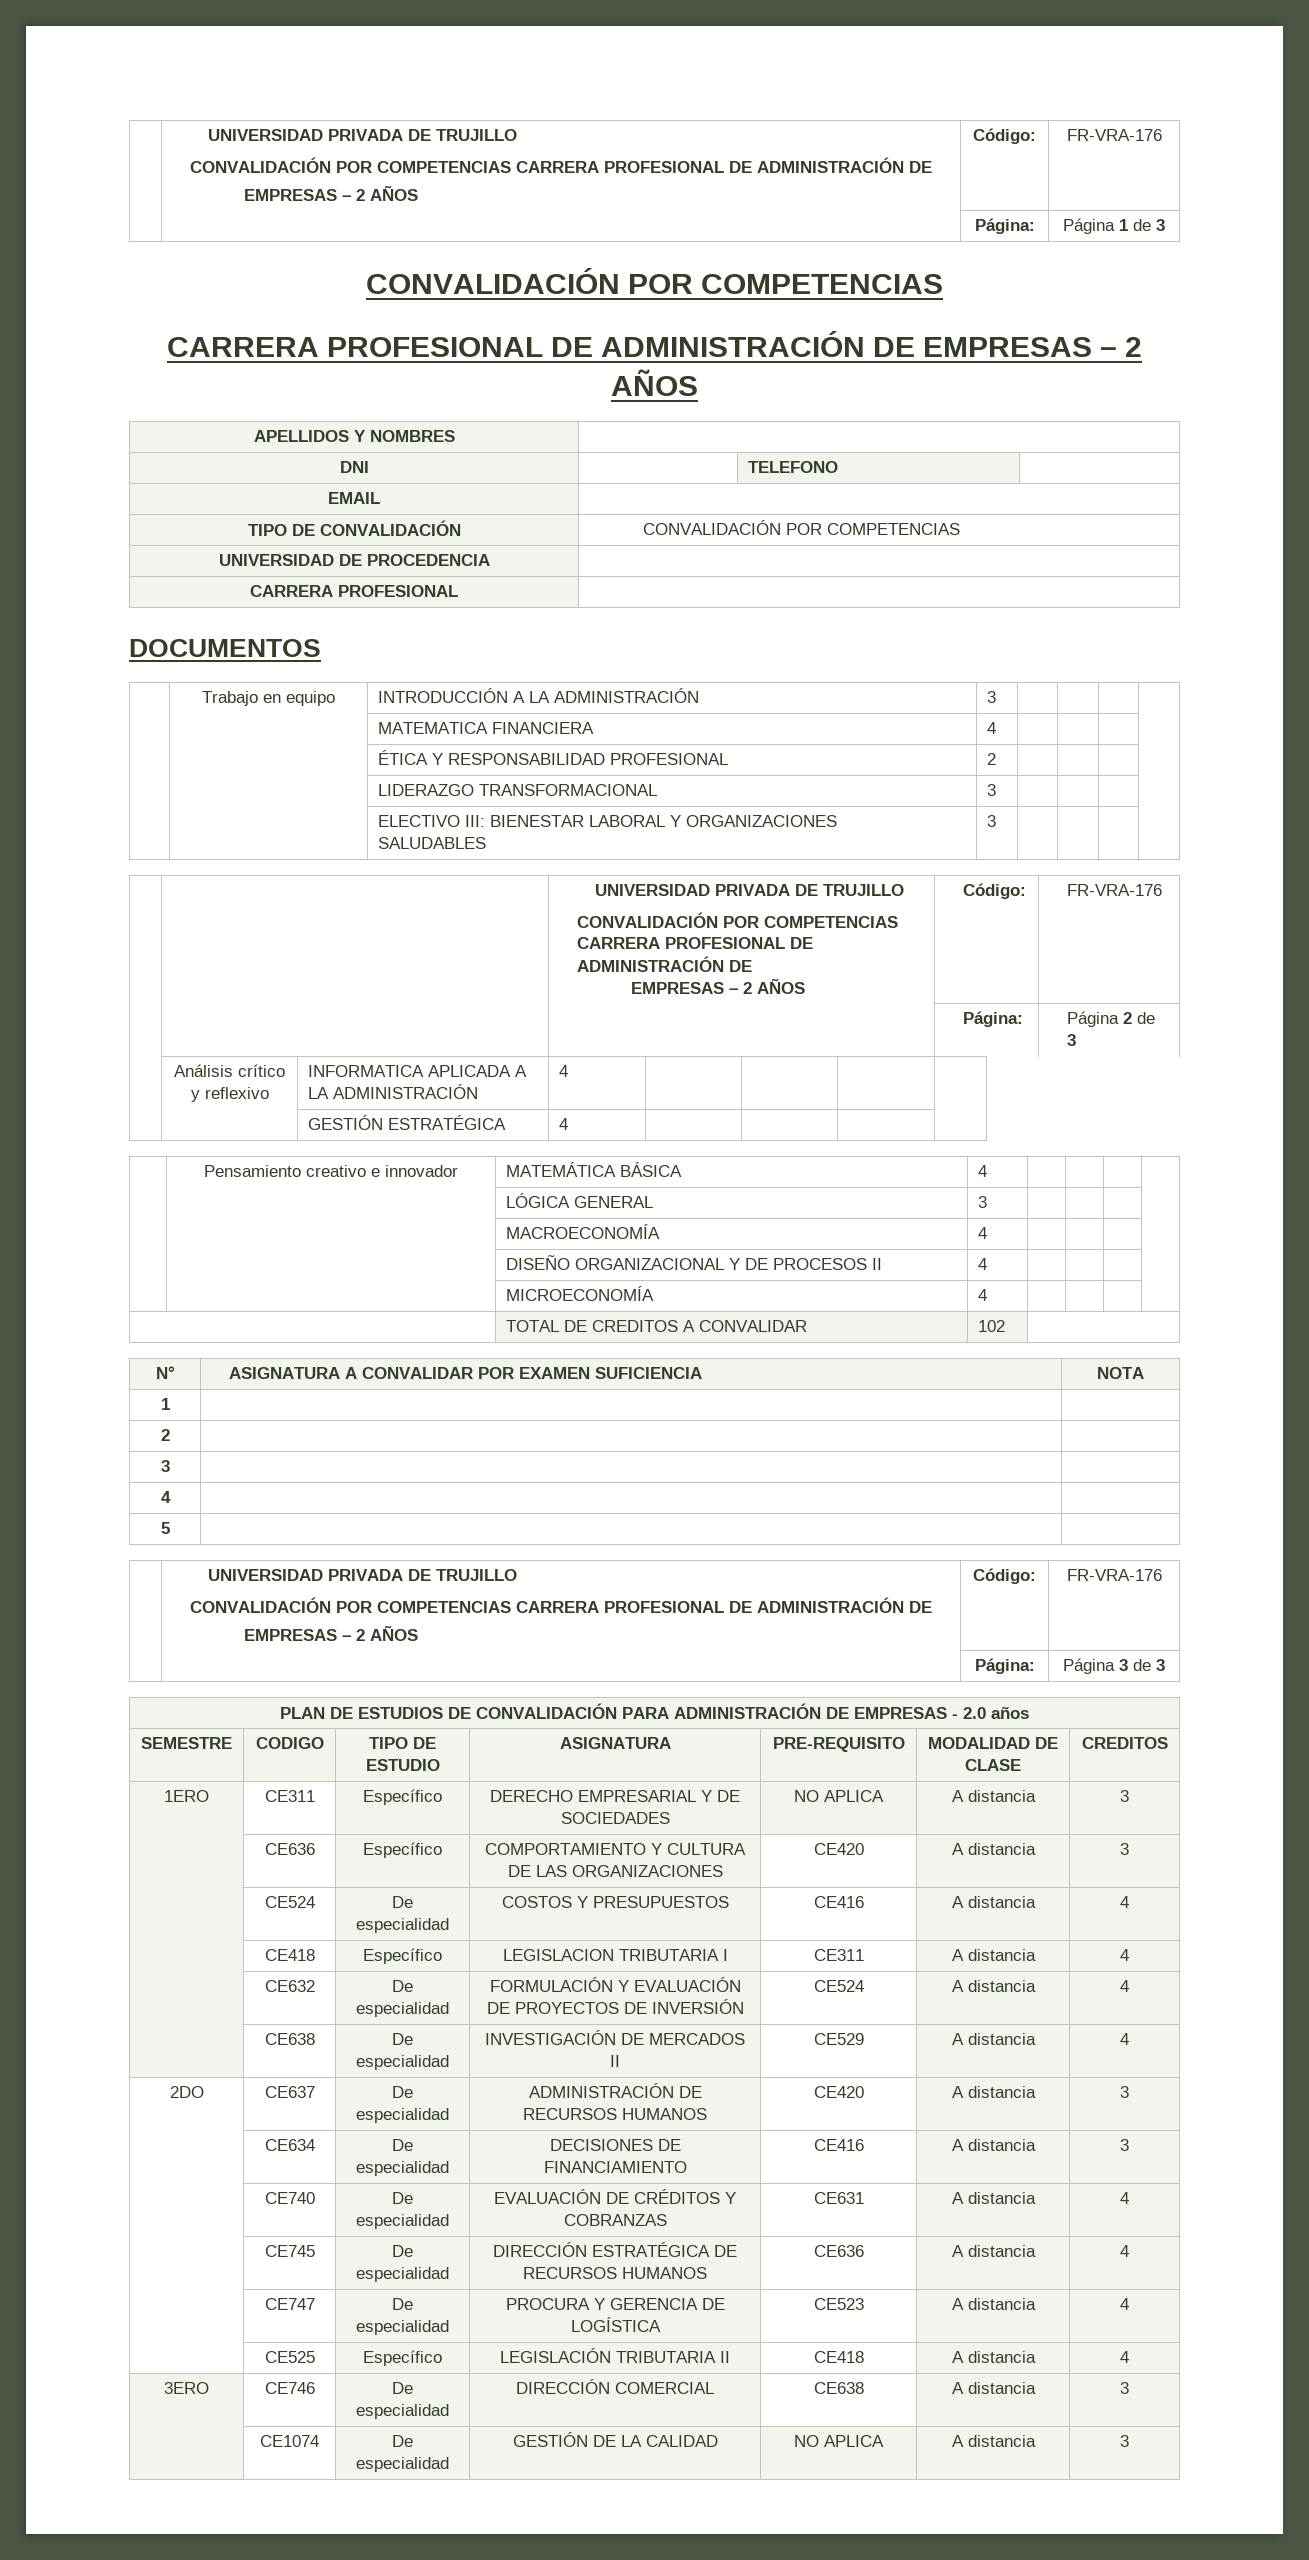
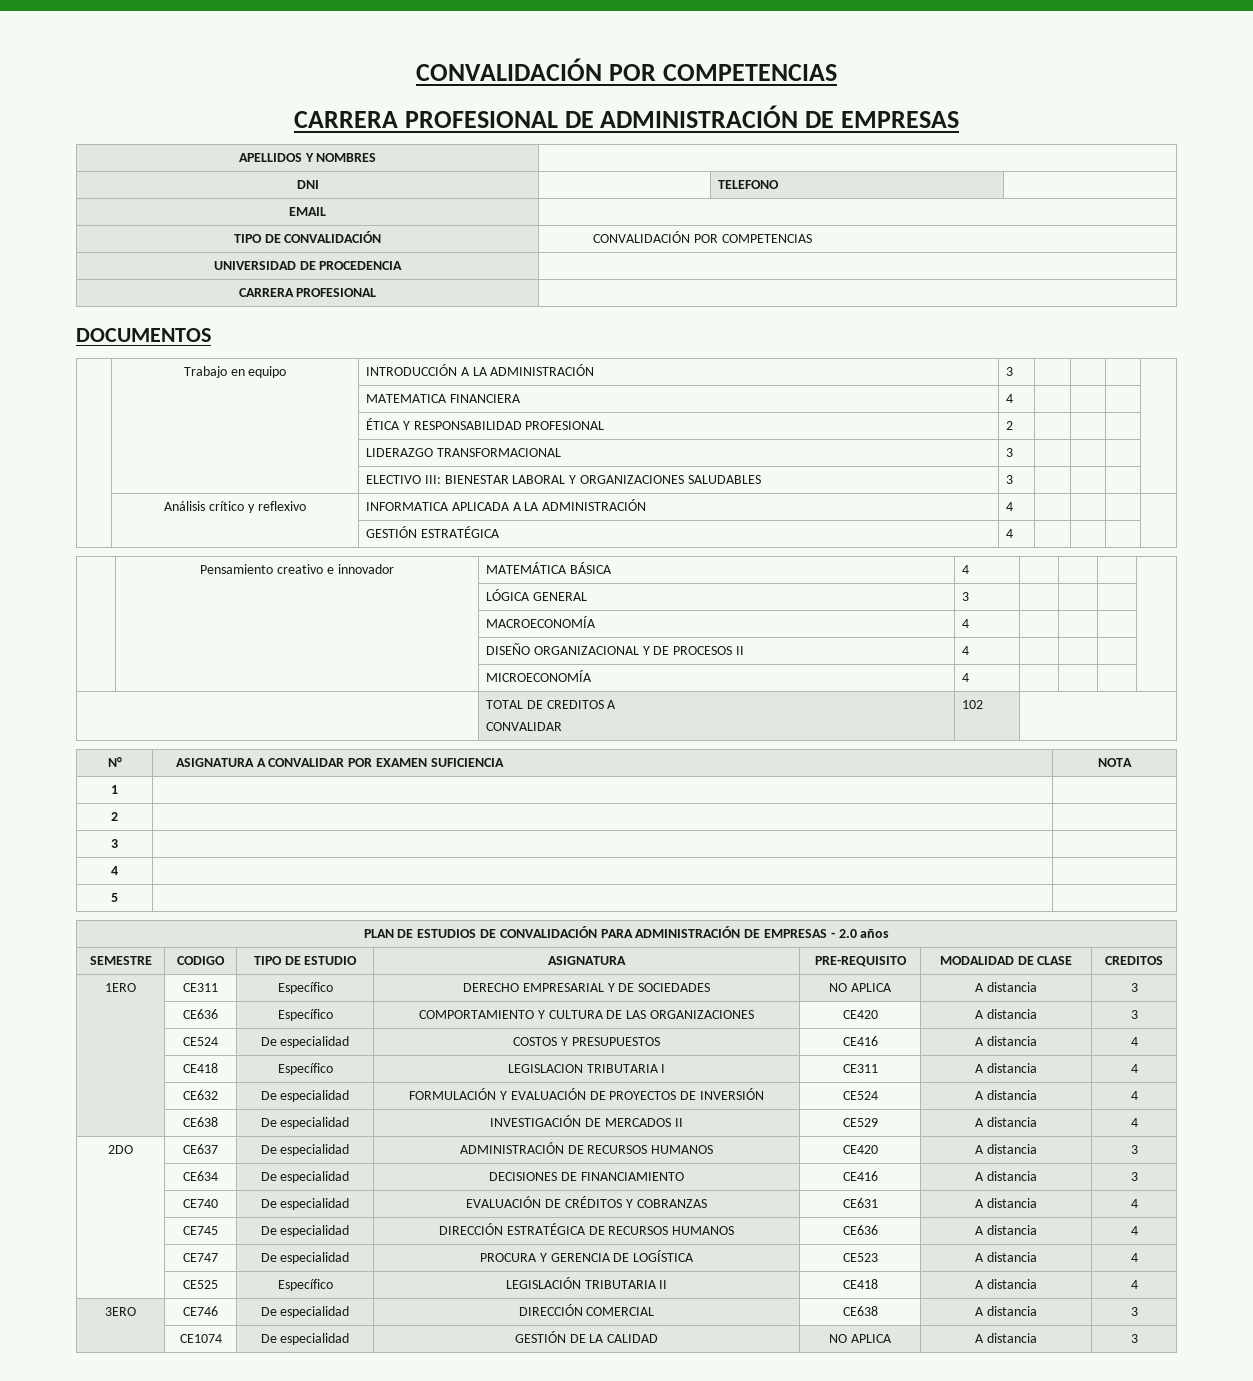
[208,129,518,141] [190,157,933,173] [244,185,419,201] [973,128,1036,144] [1066,129,1162,141] [974,218,1035,234] [1063,218,1165,234] | UNIVERSIDAD PRIVADA DE TRUJILLO // CONVALIDACIÓN POR COMPETENCIAS CARRERA PROFESIONAL DE ADMINISTRACIÓN DE // EMPRESAS – 2 AÑOS | Código: | FR-VRA-176 // | | Página: | Página 1 de 3 // -> (416, 69) none
[1100,337,1143,357] [611,369,698,396] – 2 AÑOS -> (960, 119) none
(838, 821) // -> (684, 479) none
[595,884,905,896] [577,912,899,928] [577,937,814,949] [577,956,753,972] [631,978,806,994] [963,883,1027,899] [1067,884,1163,896] [963,1011,1024,1027] [1067,1011,1156,1027] [1067,1034,1077,1046] // | | UNIVERSIDAD PRIVADA DE TRUJILLO // CONVALIDACIÓN POR COMPETENCIAS CARRERA PROFESIONAL DE ADMINISTRACIÓN DE // EMPRESAS – 2 AÑOS | Código: | FR-VRA-176 // | | | Página: | Página 2 de 3 -> (1014, 479) none
(696, 1326) none -> (617, 704) //
[208,1569,518,1581] [190,1597,933,1613] [244,1625,419,1641] [973,1568,1036,1584] [1066,1569,1162,1581] [974,1658,1035,1674] [1063,1658,1165,1674] // | UNIVERSIDAD PRIVADA DE TRUJILLO // CONVALIDACIÓN POR COMPETENCIAS CARRERA PROFESIONAL DE ADMINISTRACIÓN DE // EMPRESAS – 2 AÑOS | Código: | FR-VRA-176 // | | Página: | Página 3 de 3 -> (118, 897) none

